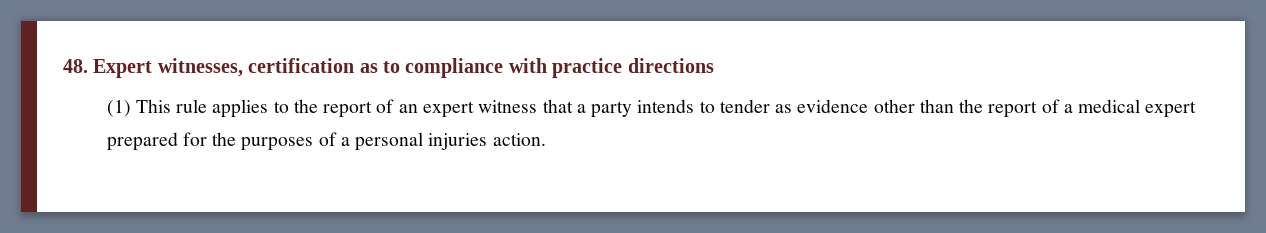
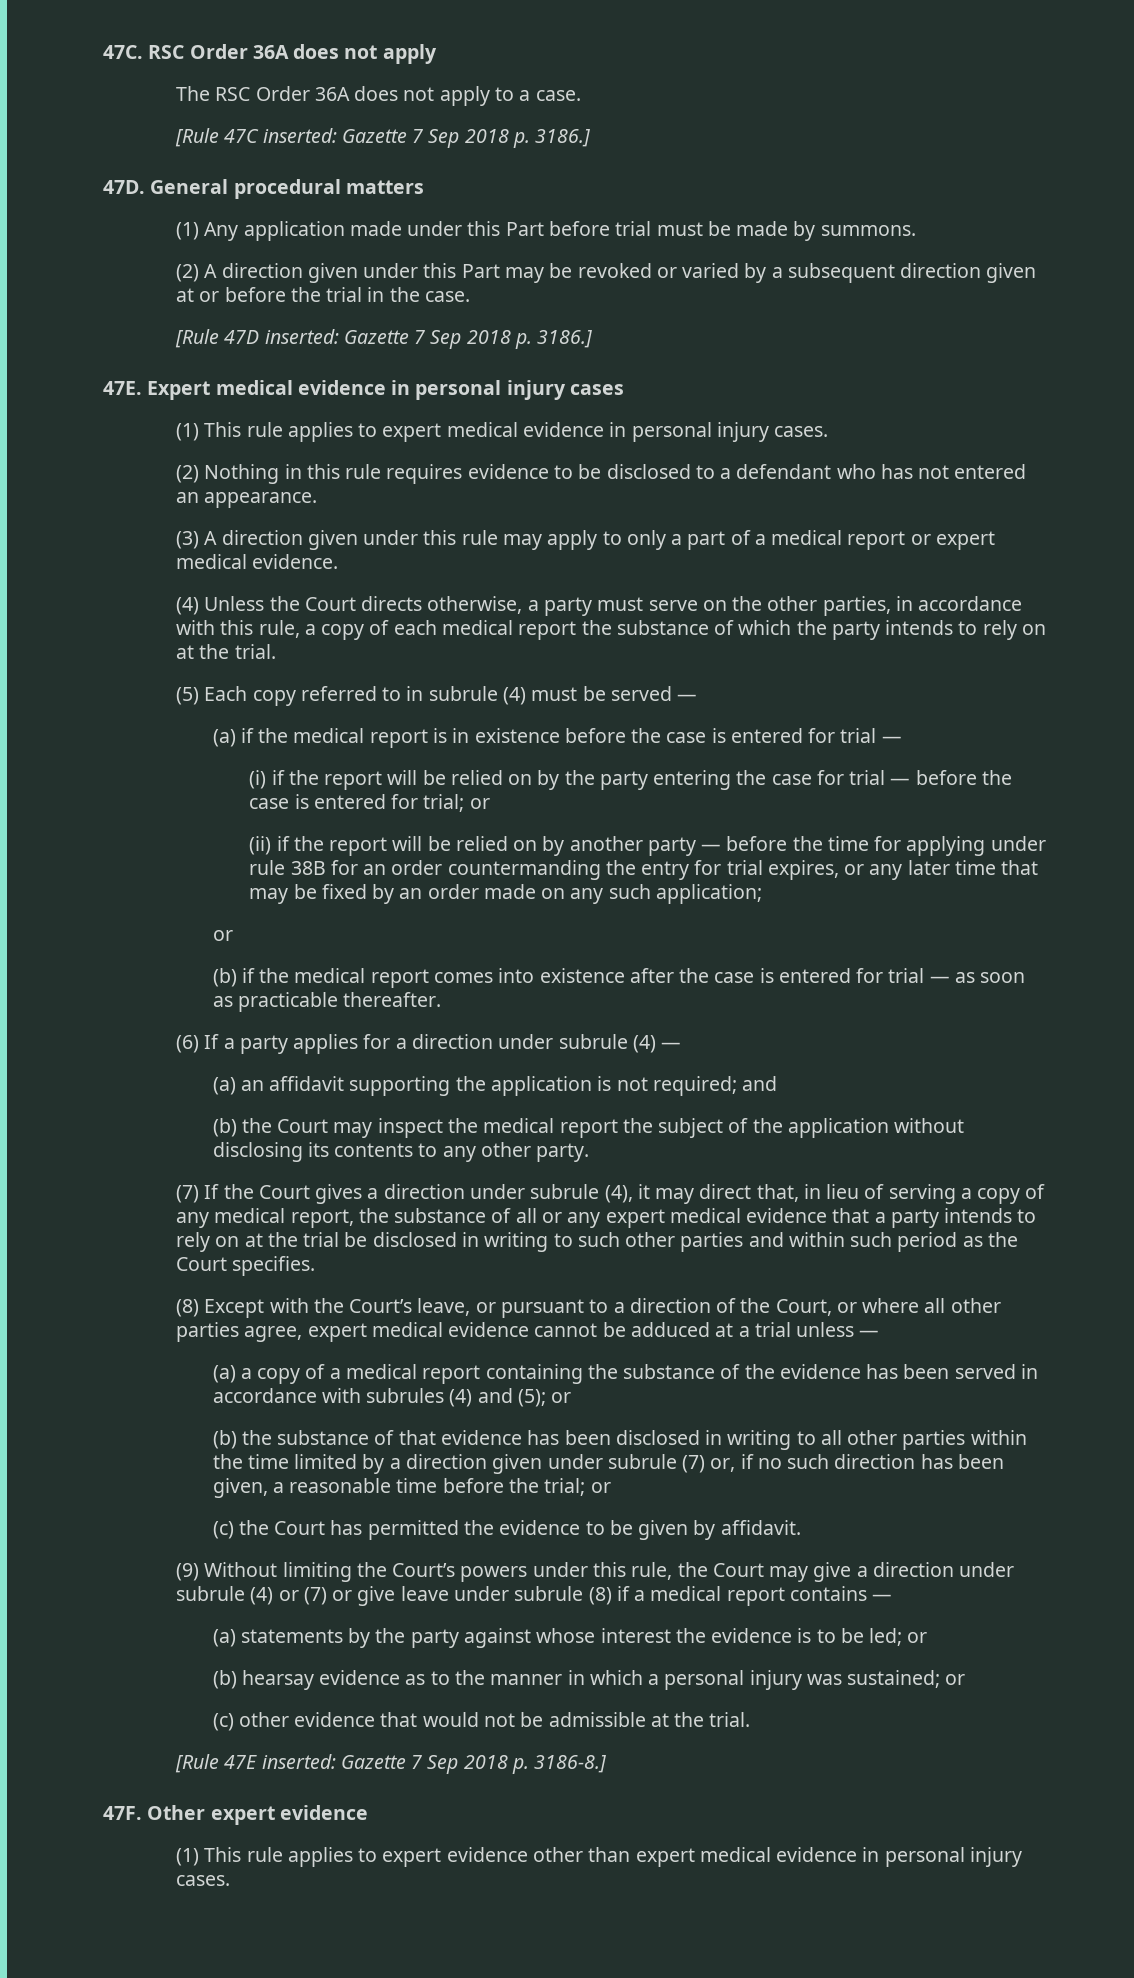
[63,58,714,78] [106,99,538,118] 48. Expert witnesses, certification as to compliance with practice directions // (1) This rule applies to the report of an expert witness -> [103,44,437,64] [176,86,581,106] [175,128,591,148] [103,179,424,199] [176,221,916,241] [176,263,1037,283] [176,287,470,302] [175,329,593,349] [103,380,624,400] [176,422,829,442] [176,464,1027,484] [176,492,318,508] [176,530,995,550] [176,554,339,569] [176,596,1023,616] [176,620,1046,640] [176,644,276,659] [176,686,698,706] [212,728,902,748] [249,770,1013,790] [249,794,490,812] [249,836,1046,856] [249,860,1039,880] [249,884,762,904] [212,930,233,941] [212,968,1026,988] [212,992,442,1012] [176,1034,682,1054] [212,1076,778,1096] [212,1118,965,1138] [212,1142,590,1162] [176,1184,1046,1204] [176,1208,828,1228] 47C. RSC Order 36A does not apply // The RSC Order 36A does not apply to a case. // [Rule 47C inserted: Gazette 7 Sep 2018 p. 3186.] // 47D. General procedural matters // (1) Any application made under this Part before trial must be made by summons. // (2) A direction given under this Part may be revoked or varied by a subsequent direction given at or before the trial in the case. // [Rule 47D inserted: Gazette 7 Sep 2018 p. 3186.] // 47E. Expert medical evidence in personal injury cases // (1) This rule applies to expert medical evidence in personal injury cases. // (2) Nothing in this rule requires evidence to be disclosed to a defendant who has not entered an appearance. // (3) A direction given under this rule may apply to only a part of a medical report or expert medical evidence. // (4) Unless the Court directs otherwise, a party must serve on the other parties, in accordance with this rule, a copy of each medical report the substance of which the party intends to rely on at the trial. // (5) Each copy referred to in subrule (4) must be served — // (a) if the medical report is in existence before the case is entered for trial — // (i) if the report will be relied on by the party entering the case for trial — before the case is entered for trial; or // (ii) if the report will be relied on by another party — before the time for applying under rule 38B for an order countermanding the entry for trial expires, or any later time that may be fixed by an order made on any such application; // or // (b) if the medical report comes into existence after the case is entered for trial — as soon as practicable thereafter. // (6) If a party applies for a direction under subrule (4) — // (a) an affidavit supporting the application is not required; and // (b) the Court may inspect the medical report the subject of the application without disclosing its contents to any other party. // (7) If the Court gives a direction under subrule (4), it may direct that, in lieu of serving a copy of any medical report, the substance of all or any expert medical evidence
[719,99,1197,118] [106,132,546,151] tender as evidence other than the report of a medical expert prepared for the purposes of a personal injuries action. -> [176,1232,1018,1252] [176,1256,316,1276] [176,1298,1001,1318] [176,1322,880,1342] [212,1364,1038,1384] [212,1388,572,1407] [212,1430,1027,1450] [212,1454,1004,1474] [212,1478,611,1498] [212,1520,801,1540] [176,1562,1015,1582] [176,1586,893,1606] [212,1628,928,1648] [212,1670,966,1690] [212,1712,751,1731] [175,1754,607,1774] [103,1805,368,1825] [176,1847,1022,1867] [176,1875,231,1886] rely on at the trial be disclosed in writing to such other parties and within such period as the Court specifies. // (8) Except with the Court’s leave, or pursuant to a direction of the Court, or where all other parties agree, expert medical evidence cannot be adduced at a trial unless — // (a) a copy of a medical report containing the substance of the evidence has been served in accordance with subrules (4) and (5); or // (b) the substance of that evidence has been disclosed in writing to all other parties within the time limited by a direction given under subrule (7) or, if no such direction has been given, a reasonable time before the trial; or // (c) the Court has permitted the evidence to be given by affidavit. // (9) Without limiting the Court’s powers under this rule, the Court may give a direction under subrule (4) or (7) or give leave under subrule (8) if a medical report contains — // (a) statements by the party against whose interest the evidence is to be led; or // (b) hearsay evidence as to the manner in which a personal injury was sustained; or // (c) other evidence that would not be admissible at the trial. // [Rule 47E inserted: Gazette 7 Sep 2018 p. 3186-8.] // 47F. Other expert evidence // (1) This rule applies to expert evidence other than expert medical evidence in personal injury cases.

